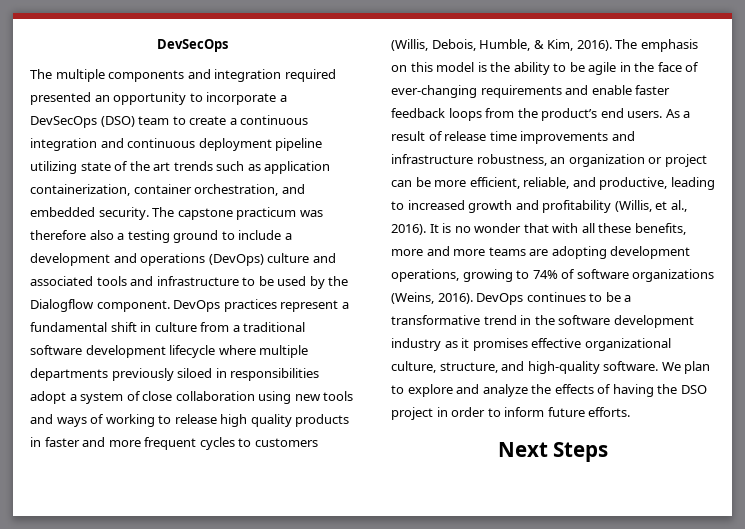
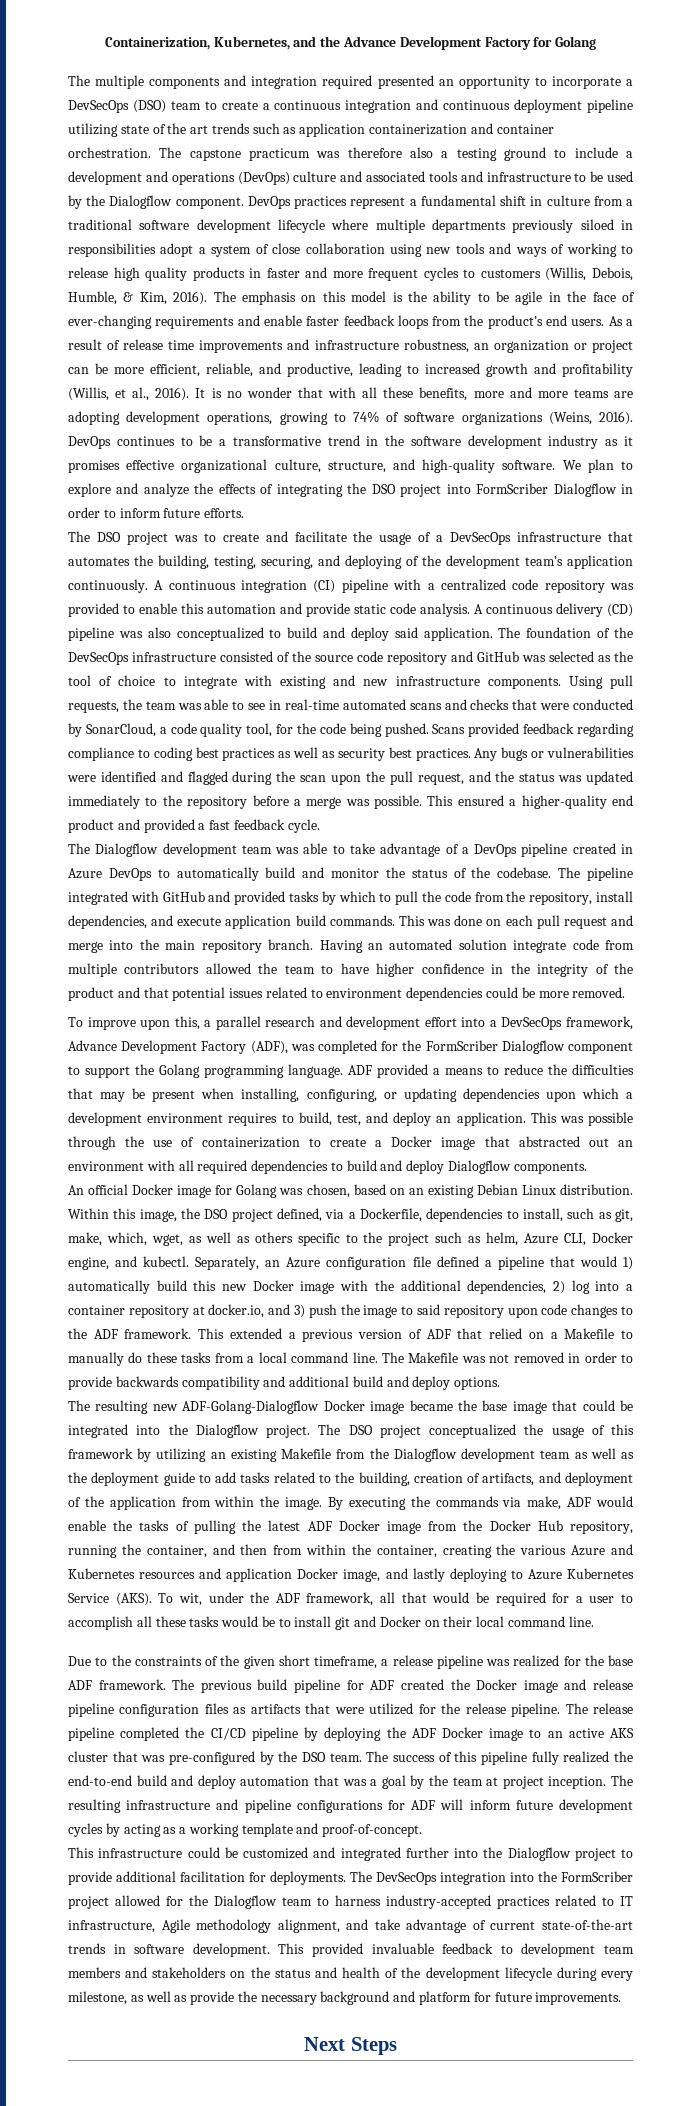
[156,39,228,52] DevSecOps -> [104,36,597,50] Containerization, Kubernetes, and the Advance Development Factory for Golang
[30,184,305,196] [30,207,149,220] containerization, container orchestration, and embedded security. -> [369,123,554,135] [68,147,151,158] containerization and container orchestration.
[612,384,707,397] [391,407,433,420] having the DSO project -> [276,483,617,497] integrating the DSO project into FormScriber Dialogflow
(631, 412) none -> [68,531,634,545] [68,555,633,569] [68,579,635,593] [68,603,633,617] [68,627,633,641] [68,651,633,665] [68,675,634,689] [68,699,634,713] [68,723,634,737] [68,747,634,761] [67,771,634,785] [68,795,633,809] [68,819,320,833] [68,843,633,857] [68,867,634,881] [68,891,633,905] [68,915,633,929] [68,939,635,953] [68,963,633,977] [68,987,626,1001] [68,1016,634,1030] [68,1040,633,1054] [68,1064,634,1078] [68,1088,633,1102] [68,1112,634,1126] [68,1136,633,1150] [68,1160,587,1174] [68,1184,633,1198] [68,1208,633,1222] [68,1232,633,1246] [68,1256,634,1270] [68,1280,633,1294] [68,1304,633,1318] [68,1328,634,1342] [68,1352,633,1366] [68,1376,501,1390] [68,1400,633,1414] [68,1424,634,1438] [68,1448,634,1462] [68,1472,633,1486] [68,1496,633,1510] [68,1520,633,1534] [68,1544,633,1558] [68,1568,634,1582] [68,1592,633,1606] [68,1616,594,1630] [68,1655,633,1669] [68,1679,634,1693] [68,1703,633,1717] [68,1727,634,1741] [68,1751,634,1765] [68,1775,634,1789] [68,1799,633,1813] [68,1823,423,1837] [68,1847,633,1861] [68,1871,633,1885] [68,1895,633,1909] [68,1919,633,1933] [68,1943,635,1957] [68,1967,633,1981] [68,1991,622,2005] // The DSO project was to create and facilitate the usage of a DevSecOps infrastructure that automates the building, testing, securing, and deploying of the development team’s application continuously. A continuous integration (CI) pipeline with a centralized code repository was provided to enable this automation and provide static code analysis. A continuous delivery (CD) pipeline was also conceptualized to build and deploy said application. The foundation of the DevSecOps infrastructure consisted of the source code repository and GitHub was selected as the tool of choice to integrate with existing and new infrastructure components. Using pull requests, the team was able to see in real-time automated scans and checks that were conducted by SonarCloud, a code quality tool, for the code being pushed. Scans provided feedback regarding compliance to coding best practices as well as security best practices. Any bugs or vulnerabilities were identified and flagged during the scan upon the pull request, and the status was updated immediately to the repository before a merge was possible. This ensured a higher-quality end product and provided a fast feedback cycle. // The Dialogflow development team was able to take advantage of a DevOps pipeline created in Azure DevOps to automatically build and monitor the status of the codebase. The pipeline integrated with GitHub and provided tasks by which to pull the code from the repository, install dependencies, and execute application build commands. This was done on each pull request and merge into the main repository branch. Having an automated solution integrate code from multiple contributors allowed the team to have higher confidence in the integrity of the product and that potential issues related to environment dependencies could be more removed. // To improve upon this, a parallel research and development effort into a DevSecOps framework, Advance Development Factory (ADF), was completed for the FormScriber Dialogflow component to support the Golang programming language. ADF provided a means to reduce the difficulties that may be present when installing, configuring, or updating dependencies upon which a development environment requires to build, test, and deploy an application. This was possible through the use of containerization to create a Docker image that abstracted out an environment with all required dependencies to build and deploy Dialogflow components. // An official Docker image for Golang was chosen, based on an existing Debian Linux distribution. Within this image, the DSO project defined, via a Dockerfile, dependencies to install, such as git, make, which, wget, as well as others specific to the project such as helm, Azure CLI, Docker engine, and kubectl. Separately, an Azure configuration file defined a pipeline that would 1) automatically build this new Docker image with the additional dependencies, 2) log into a container repository at docker.io, and 3) push the image to said repository upon code changes to the ADF framework. This extended a previous version of ADF that relied on a Makefile to manually do these tasks from a local command line. The Makefile was not removed in order to provide backwards compatibility and additional build and deploy options. // The resulting new ADF-Golang-Dialogflow Docker image became the base image that could be integrated into the Dialogflow project. The DSO project conceptualized the usage of this framework by utilizing an existing Makefile from the Dialogflow development team as well as the deployment guide to add tasks related to the building, creation of artifacts, and deployment of the application from within the image. By executing the commands via make, ADF would enable the tasks of pulling the latest ADF Docker image from the Docker Hub repository, running the container, and then from within the container, creating the various Azure and Kubernetes resources and application Docker image, and lastly deploying to Azure Kubernetes Service (AKS). To wit, under the ADF framework, all that would be required for a user to accomplish all these tasks would be to install git and Docker on their local command line. // Due to the constraints of the given short timeframe, a release pipeline was realized for the base ADF framework. The previous build pipeline for ADF created the Docker image and release pipeline configuration files as artifacts that were utilized for the release pipeline. The release pipeline completed the CI/CD pipeline by deploying the ADF Docker image to an active AKS cluster that was pre-configured by the DSO team. The success of this pipeline fully realized the end-to-end build and deploy automation that was a goal by the team at project inception. The resulting infrastructure and pipeline configurations for ADF will inform future development cycles by acting as a working template and proof-of-concept. // This infrastructure could be customized and integrated further into the Dialogflow project to provide additional facilitation for deployments. The DevSecOps integration into the FormScriber project allowed for the Dialogflow team to harness industry-accepted practices related to IT infrastructure, Agile methodology alignment, and take advantage of current state-of-the-art trends in software development. This provided invaluable feedback to development team members and stakeholders on the status and health of the development lifecycle during every milestone, as well as provide the necessary background and platform for future improvements.

